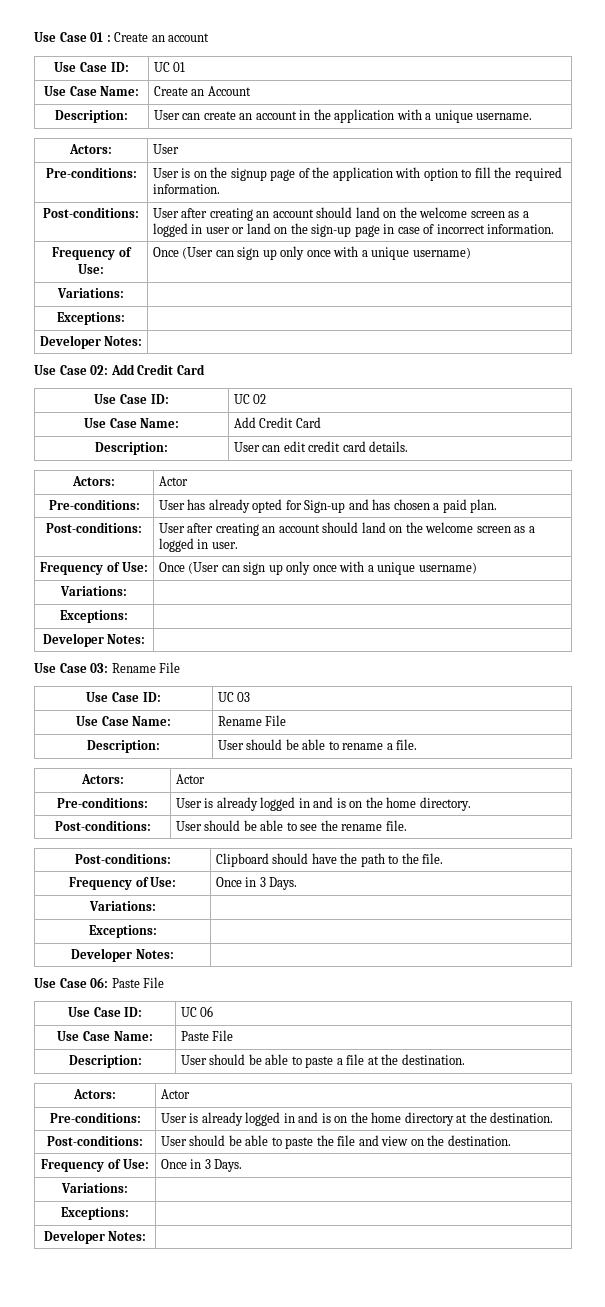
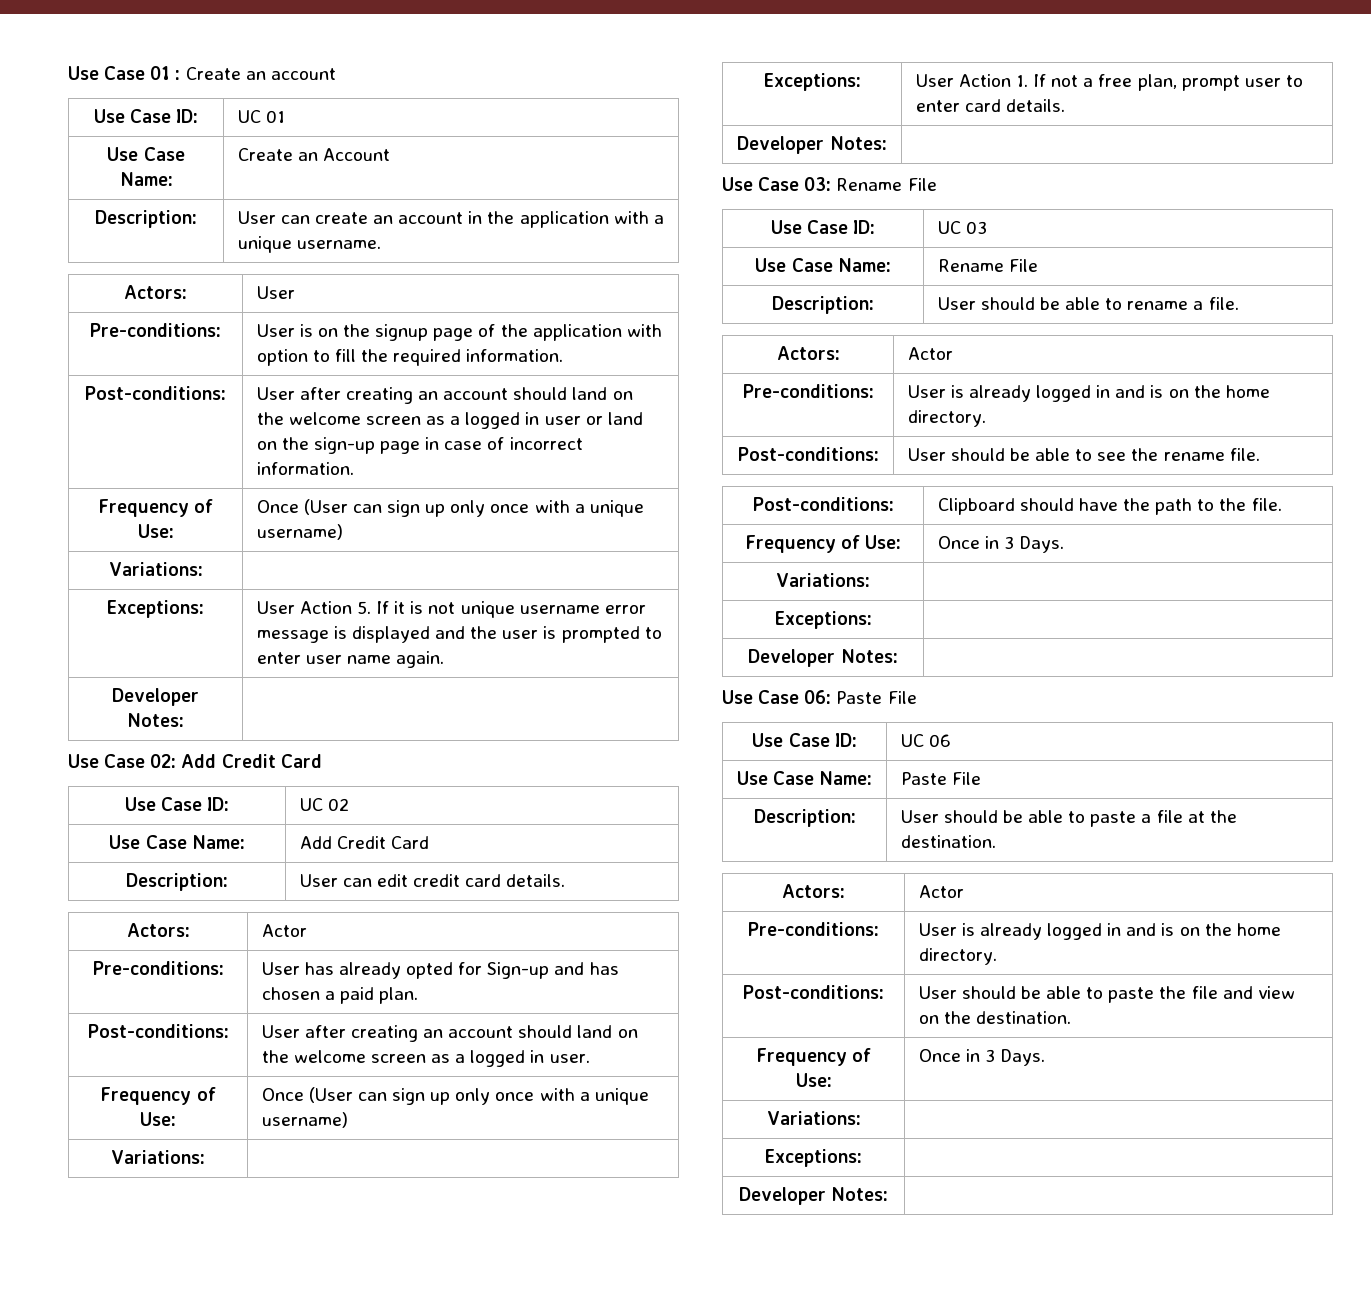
(125, 318) none -> [256,601,646,618] [256,626,662,643] [256,651,445,668] User Action 5. If it is not unique username error message is displayed and the user is prompted to enter user name again.
(128, 616) none -> [915,74,1303,91] [915,99,1065,112] User Action 1. If not a free plan, prompt user to enter card details.
[404,1112,554,1126] directory at the destination. -> [918,948,997,965] directory.

